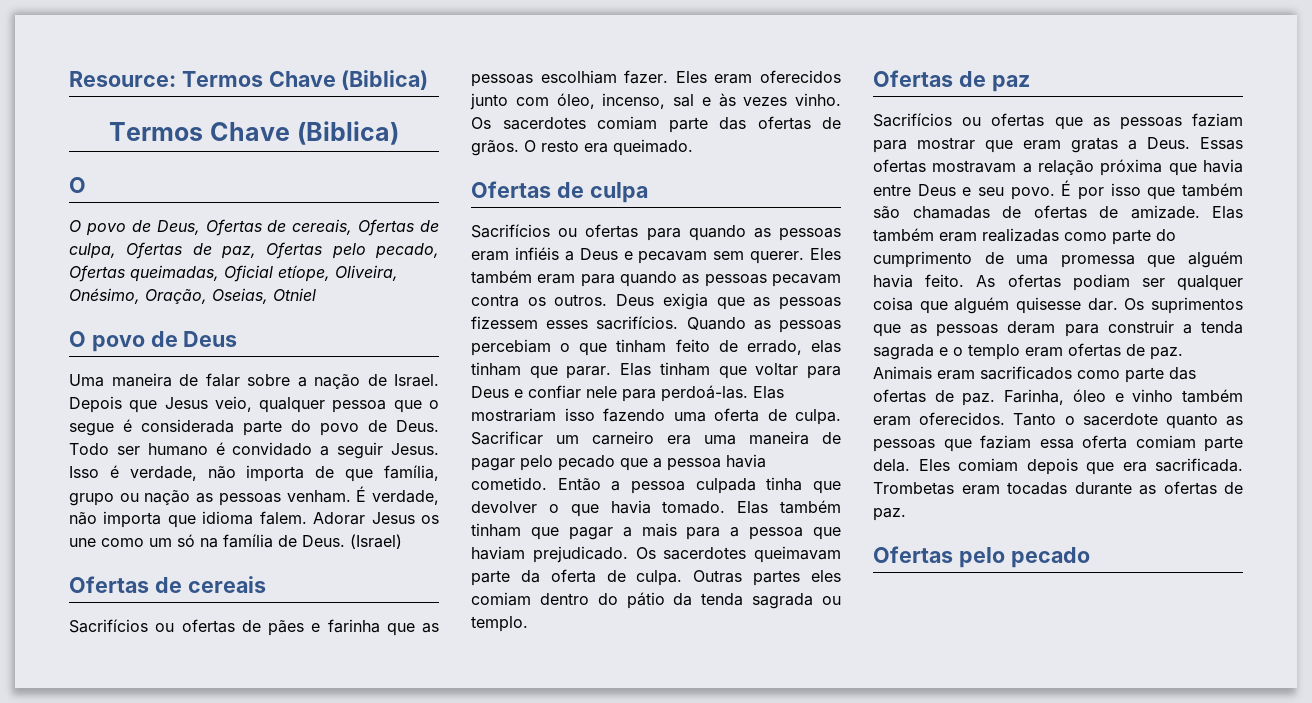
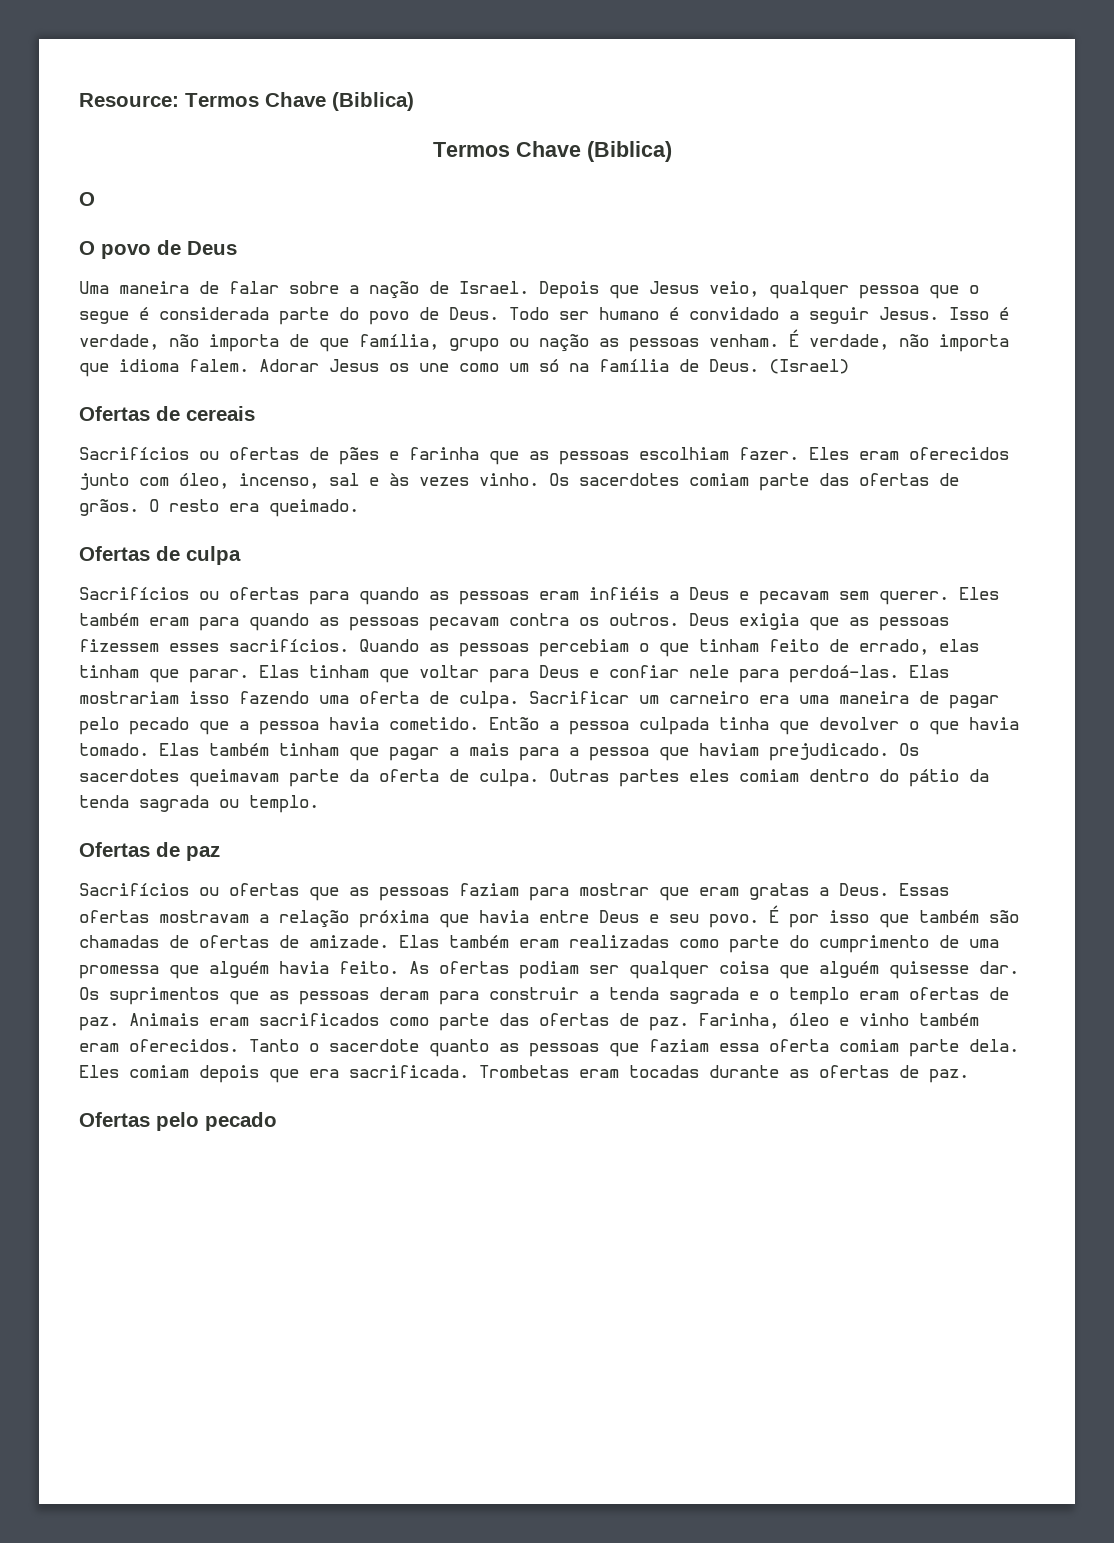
[69,219,439,236] [69,242,439,259] [69,265,398,282] [69,288,316,304] // O povo de Deus, Ofertas de cereais, Ofertas de culpa, Ofertas de paz, Ofertas pelo pecado, Ofertas queimadas, Oficial etíope, Oliveira, Onésimo, Oração, Oseias, Otniel -> (95, 199) none

